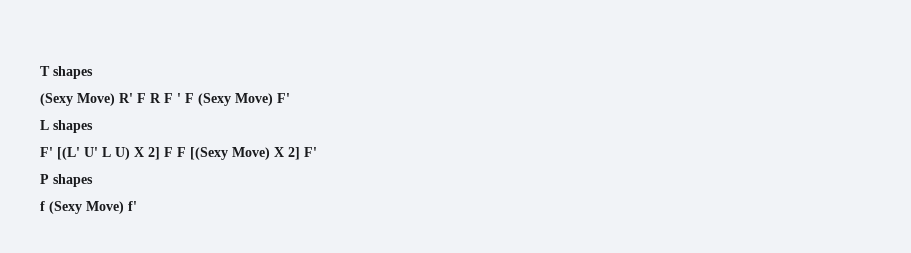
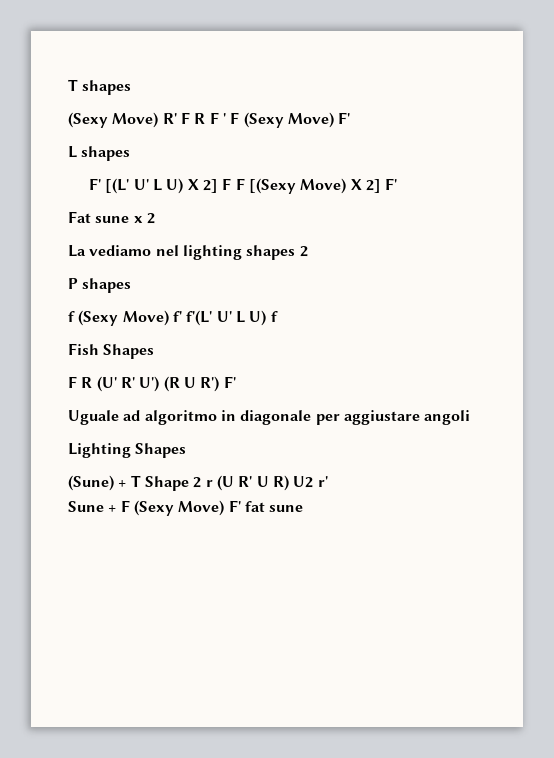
(317, 152) none -> [68,211,155,224] [68,245,308,260] // Fat sune x 2 // La vediamo nel lighting shapes 2
(137, 206) none -> [186,310,278,326] [68,343,155,359] [68,376,236,392] [68,410,471,425] [68,443,187,458] [68,475,328,491] [68,500,304,516] f'(L' U' L U) f // Fish Shapes // F R (U' R' U') (R U R') F' // Uguale ad algoritmo in diagonale per aggiustare angoli // Lighting Shapes // (Sune) + T Shape 2 r (U R' U R) U2 r' // Sune + F (Sexy Move) F' fat sune

